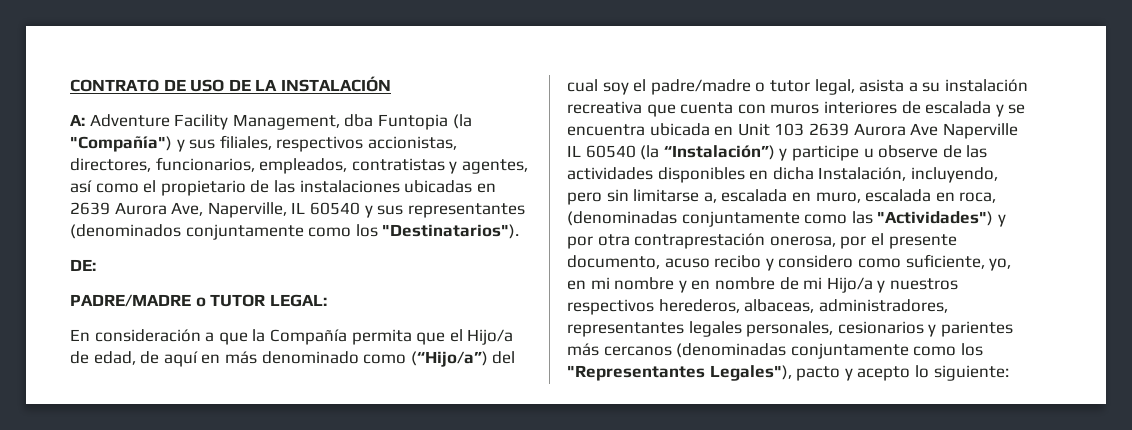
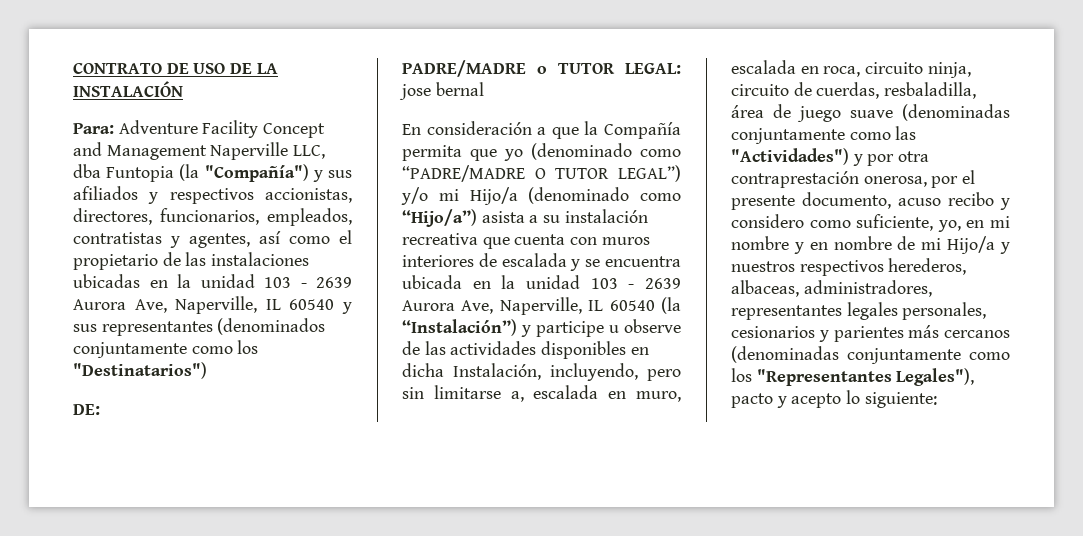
[70,114,85,126] A: -> [73,123,114,134] Para:
[232,114,340,130] Management, -> [263,123,326,138] [73,142,326,160] Concept and Management Naperville LLC,
[219,135,272,150] filiales, -> [73,186,159,204] afiliados y
(496, 188) none -> [177,274,307,288] la unidad 103 -
[382,224,520,239] "Destinatarios"). -> [73,362,207,379] "Destinatarios")
(327, 300) none -> [399,82,484,100] jose bernal
[449,329,514,345] [70,351,516,367] [567,79,855,95] el Hijo/a de edad, de aquí en más denominado como (“Hijo/a”) del cual soy el padre/madre o tutor legal, -> [504,143,681,161] [402,165,681,182] [401,187,681,205] [402,209,477,227] yo (denominado como “PADRE/MADRE O TUTOR LEGAL”) y/o mi Hijo/a (denominado como “Hijo/a”)
[737,123,1018,139] Unit 103 2639 Aurora Ave Naperville -> [501,275,681,289] [402,297,582,315] la unidad 103 - 2639 Aurora Ave, Naperville,
(997, 197) none -> [865,62,971,78] [731,82,977,99] [731,104,893,122] circuito ninja, circuito de cuerdas, resbaladilla, área de juego suave

